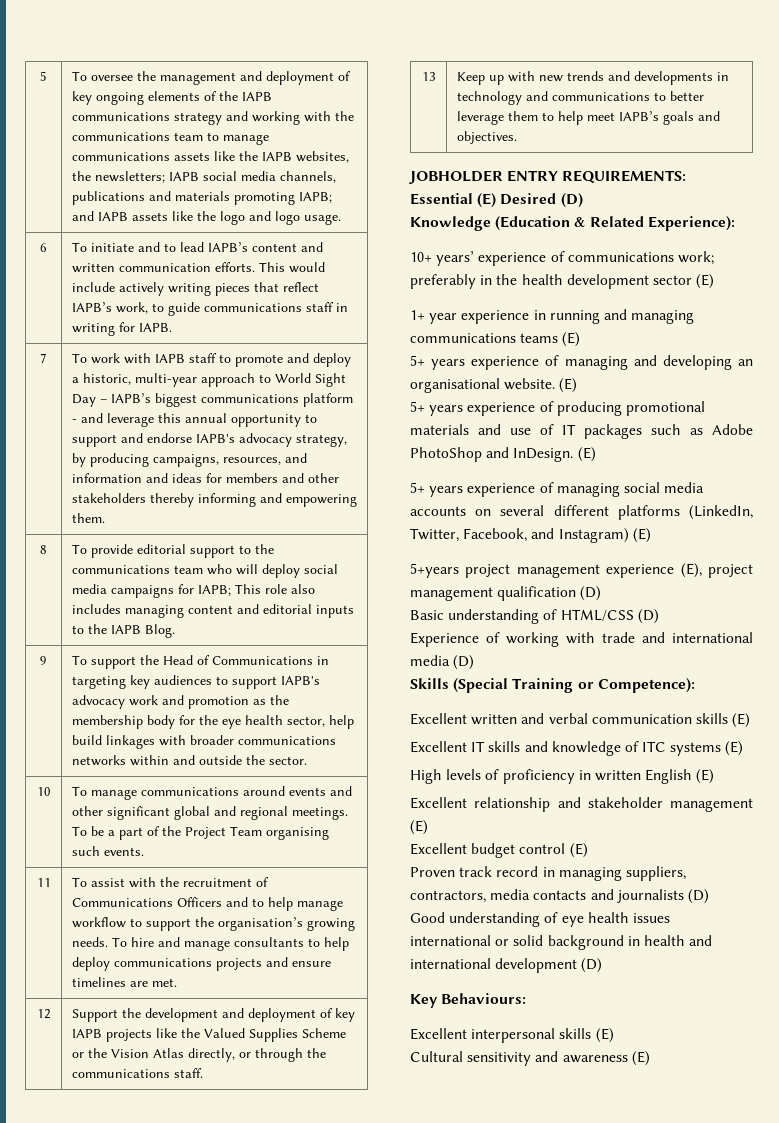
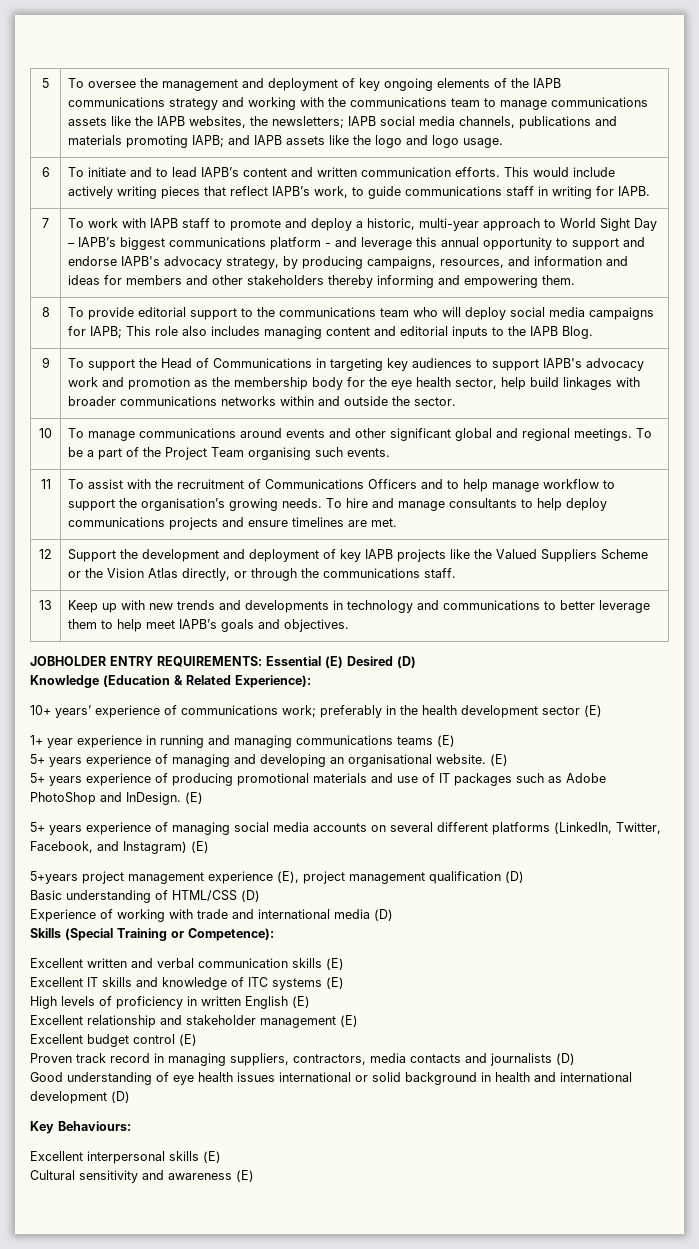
[248,1028,298,1042] Supplies -> [541,549,598,562] Suppliers

